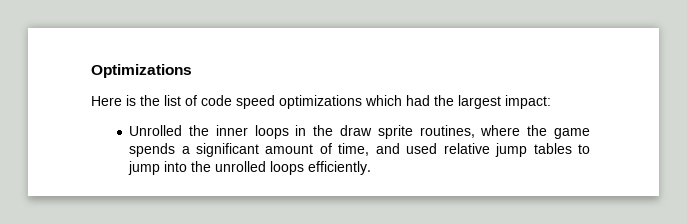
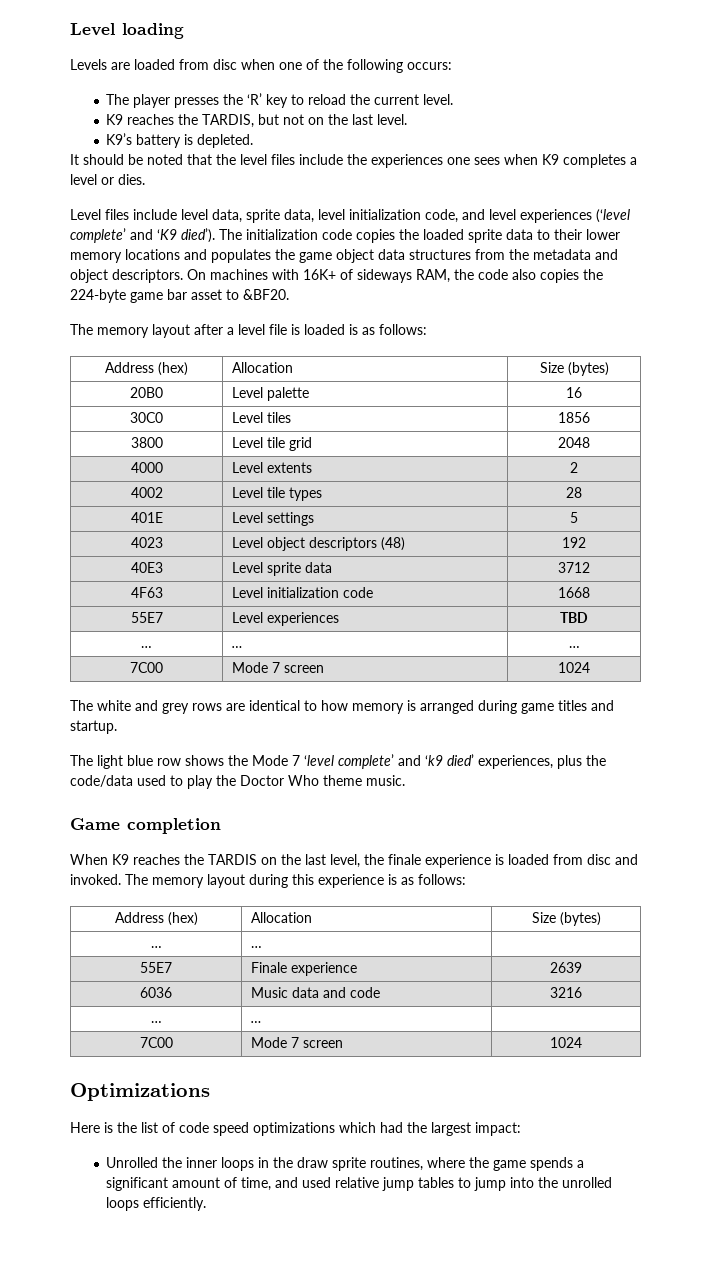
(91, 71) none -> [70,23,184,39] [70,59,452,73] [106,93,454,108] [106,114,408,128] [106,133,254,148] [70,154,637,168] [70,174,145,185] [70,209,630,223] [70,228,620,243] [70,249,618,263] [70,269,603,283] [70,289,289,303] [70,324,427,338] [105,362,188,376] [232,362,294,373] [539,362,609,376] [130,387,163,398] [232,387,310,401] [566,387,582,398] [130,412,163,423] [232,412,292,423] [558,412,590,423] [130,437,163,448] [232,437,313,451] [558,437,590,448] [130,462,163,473] [232,462,313,473] [570,462,578,473] [130,487,163,498] [232,487,323,501] [566,487,582,498] [130,512,163,523] [232,512,315,526] [570,512,578,523] [130,537,163,548] [232,537,406,551] [562,537,586,548] [130,562,163,573] [232,562,333,576] [558,562,590,573] [130,587,163,598] [232,587,374,598] [558,587,590,598] [130,612,163,623] [232,612,340,626] [560,612,588,623] [141,646,152,648] [232,646,243,648] [568,646,580,648] [130,662,163,673] [232,662,325,673] [558,662,590,673] [70,700,614,714] [70,720,117,734] [70,754,606,769] [70,775,405,789] [70,818,221,834] [70,854,638,868] [70,874,466,888] [114,912,198,926] [251,912,313,923] [531,912,601,926] [150,946,162,948] [251,946,263,948] [140,962,172,973] [251,962,358,976] [550,962,582,973] [140,987,172,998] [251,987,381,998] [550,987,582,998] [150,1021,162,1023] [251,1021,262,1023] [139,1037,173,1048] [251,1037,344,1048] [550,1037,582,1048] Level loading // Levels are loaded from disc when one of the following occurs: // The player presses the ‘R’ key to reload the current level. // K9 reaches the TARDIS, but not on the last level. // K9’s battery is depleted. // It should be noted that the level files include the experiences one sees when K9 completes a level or dies. // Level files include level data, sprite data, level initialization code, and level experiences (‘level complete’ and ‘K9 died’). The initialization code copies the loaded sprite data to their lower memory locations and populates the game object data structures from the metadata and object descriptors. On machines with 16K+ of sideways RAM, the code also copies the 224-byte game bar asset to &BF20. // The memory layout after a level file is loaded is as follows: // Address (hex) | Allocation | Size (bytes) // 20B0 | Level palette | 16 // 30C0 | Level tiles | 1856 // 3800 | Level tile grid | 2048 // 4000 | Level extents | 2 // 4002 | Level tile types | 28 // 401E | Level settings | 5 // 4023 | Level object descriptors (48) | 192 // 40E3 | Level sprite data | 3712 // 4F63 | Level initialization code | 1668 // 55E7 | Level experiences | TBD // … | … | … // 7C00 | Mode 7 screen | 1024 // The white and grey rows are identical to how memory is arranged during game titles and startup. // The light blue row shows the Mode 7 ‘level complete’ and ‘k9 died’ experiences, plus the code/data used to play the Doctor Who theme music. // Game completion // When K9 reaches the TARDIS on the last level, the finale experience is loaded from disc and invoked. The memory layout during this experience is as follows: // Address (hex) | Allocation | Size (bytes) // … | … | // 55E7 | Finale experience | 2639 // 6036 | Music data and code | 3216 // … | … | // 7C00 | Mode 7 screen | 1024 //

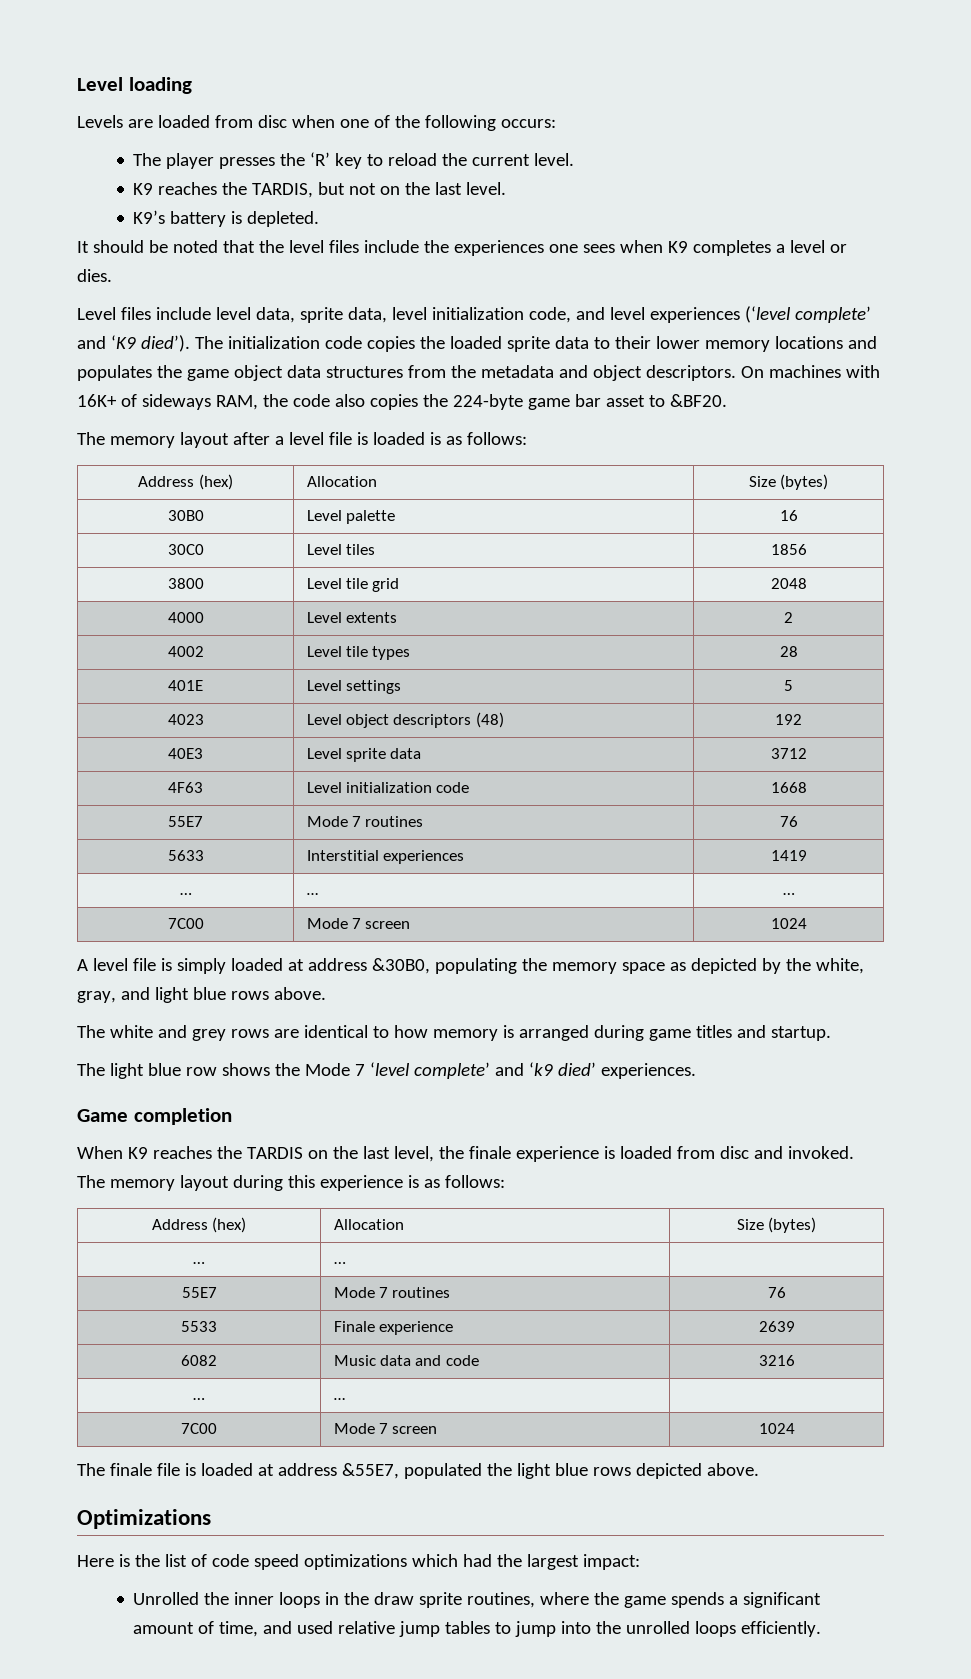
[130,387,163,398] 20B0 -> [167,510,204,521] 30B0
[232,612,264,623] Level -> [306,816,424,827] [779,816,798,827] [167,850,204,861] [306,850,379,861] Mode 7 routines | 76 // 5633 | Interstitial
[560,612,588,623] TBD -> [770,850,807,861] 1419
(590, 667) none -> [77,958,864,974] [77,987,326,1003] // A level file is simply loaded at address &30B0, populating the memory space as depicted by the white, gray, and light blue rows above.
[478,755,606,769] [70,775,405,789] experiences, plus the code/data used to play the Doctor Who theme music. -> [600,1063,696,1079] experiences.
(172, 967) none -> [333,1287,451,1298] [767,1287,786,1298] [181,1321,217,1332] | Mode 7 routines | 76 // 5533
[140,987,172,998] 6036 -> [181,1355,217,1366] 6082
(582, 1042) none -> [77,1463,759,1479] // The finale file is loaded at address &55E7, populated the light blue rows depicted above.

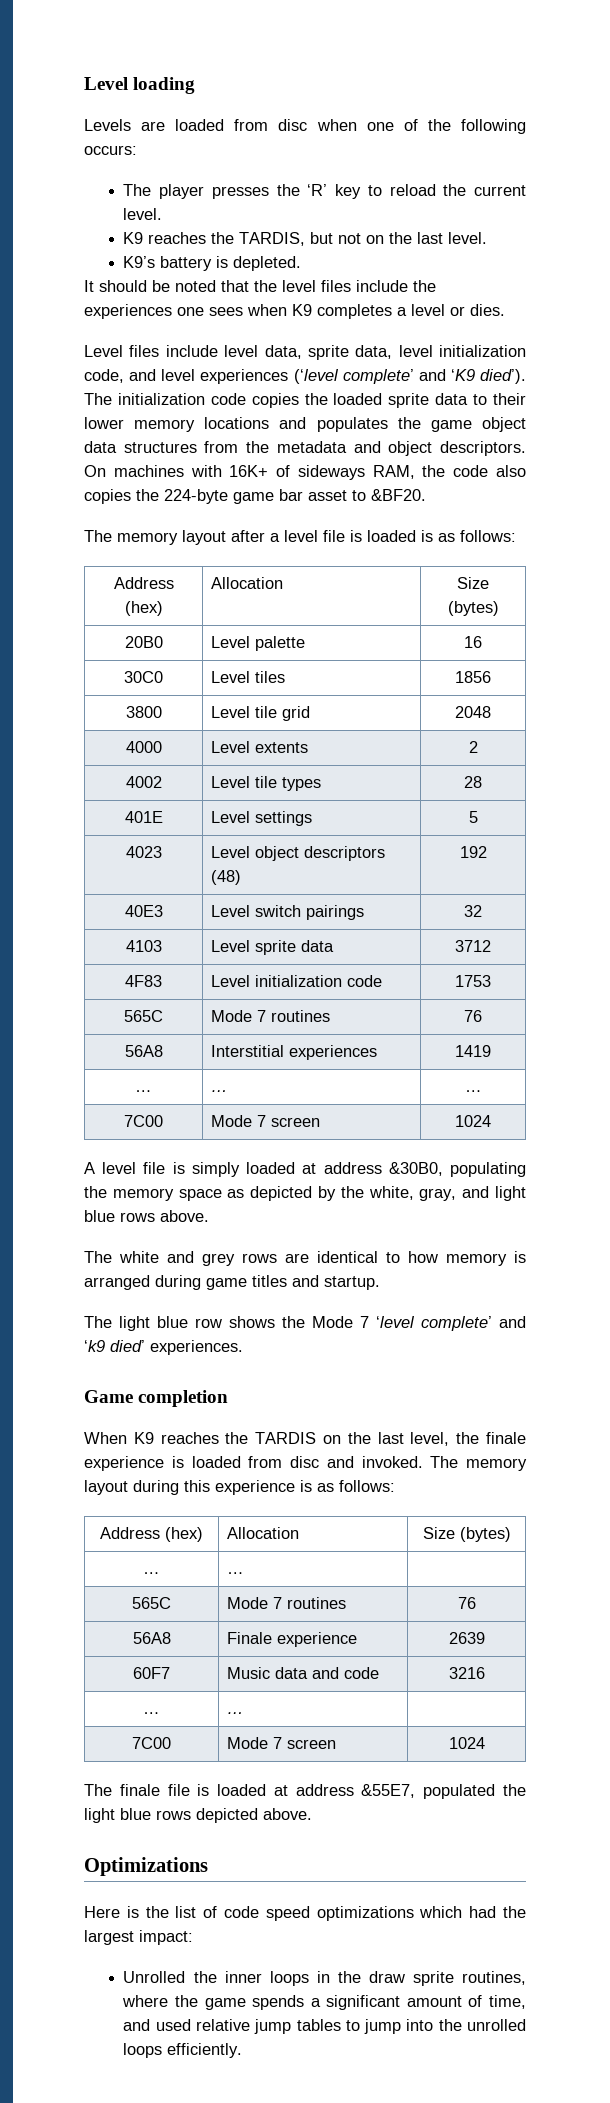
[167,510,204,521] 30B0 -> [124,636,163,648] 20B0
(203, 753) none -> [211,905,365,920] [464,905,482,917] [125,940,162,952] | Level switch pairings | 32 // 4103
[168,782,203,793] 4F63 -> [125,975,162,987] 4F83
[770,782,807,793] [168,816,203,827] [306,816,424,827] [779,816,798,827] [167,850,204,861] 1668 // 55E7 | Mode 7 routines | 76 // 5633 -> [455,975,491,987] [124,1010,163,1022] [211,1010,331,1022] [464,1010,482,1022] [124,1045,163,1057] 1753 // 565C | Mode 7 routines | 76 // 56A8
[181,1287,217,1298] [333,1287,451,1298] [767,1287,786,1298] [181,1321,217,1332] 55E7 | Mode 7 routines | 76 // 5533 -> [132,1597,171,1609] [227,1597,347,1609] [457,1597,476,1609] [132,1632,171,1644] 565C | Mode 7 routines | 76 // 56A8
[181,1355,217,1366] 6082 -> [133,1667,170,1679] 60F7

